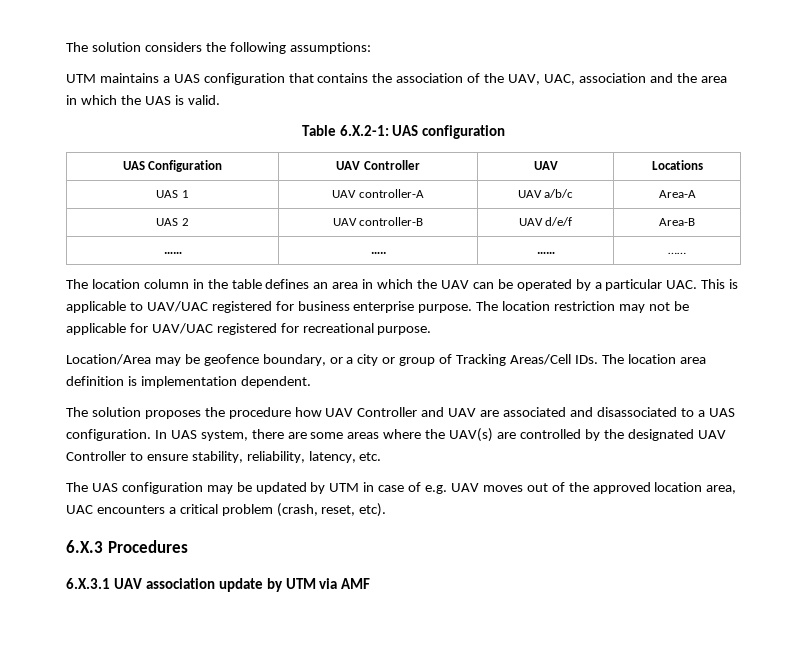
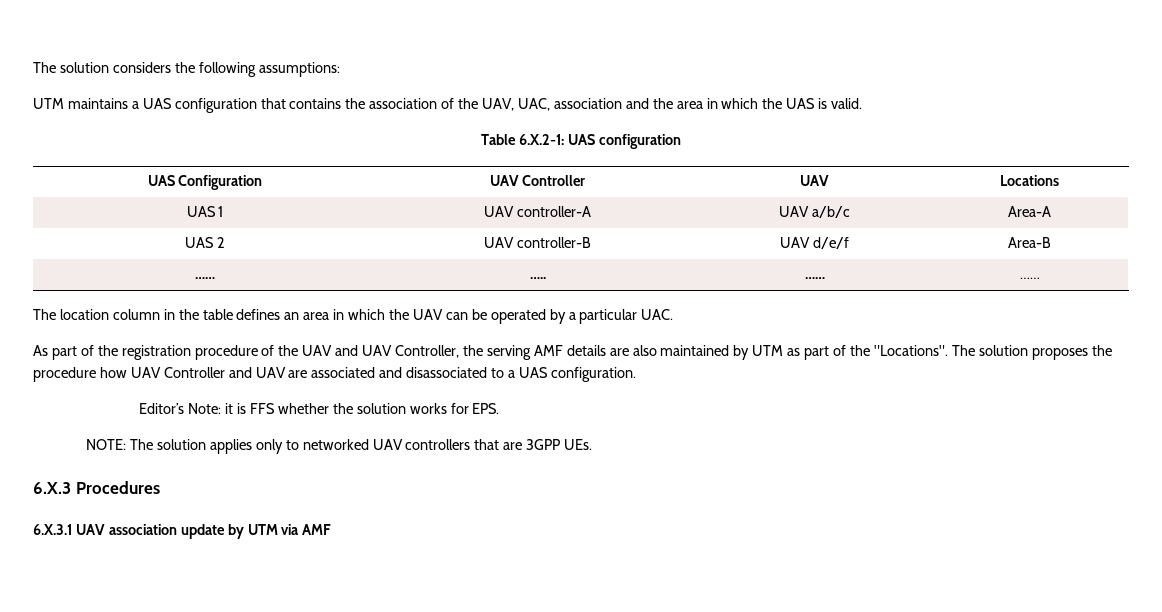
[701,279,739,289] [66,301,689,313] [66,323,432,335] [66,354,706,366] [66,376,311,388] This is applicable to UAV/UAC registered for business enterprise purpose. The location restriction may not be applicable for UAV/UAC registered for recreational purpose. // Location/Area may be geofence boundary, or a city or group of Tracking Areas/Cell IDs. The location area definition is implementation dependent. // -> [33,345,948,360] // As part of the registration procedure of the UAV and UAV Controller, the serving AMF details are also maintained by UTM as part of the "Locations".
[154,428,726,442] [66,451,382,463] [66,482,737,494] [66,503,387,517] In UAS system, there are some areas where the UAV(s) are controlled by the designated UAV Controller to ensure stability, reliability, latency, etc. // The UAS configuration may be updated by UTM in case of e.g. UAV moves out of the approved location area, UAC encounters a critical problem (crash, reset, etc). -> [139,403,500,414] [86,439,593,454] // Editor’s Note: it is FFS whether the solution works for EPS. // NOTE: The solution applies only to networked UAV controllers that are 3GPP UEs.

